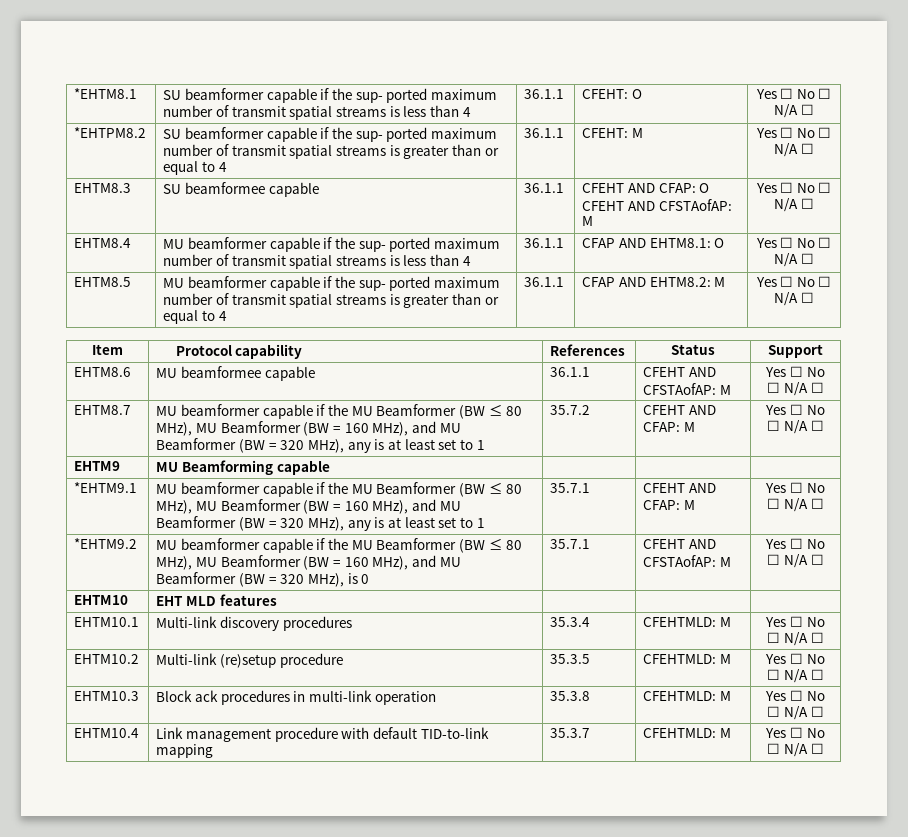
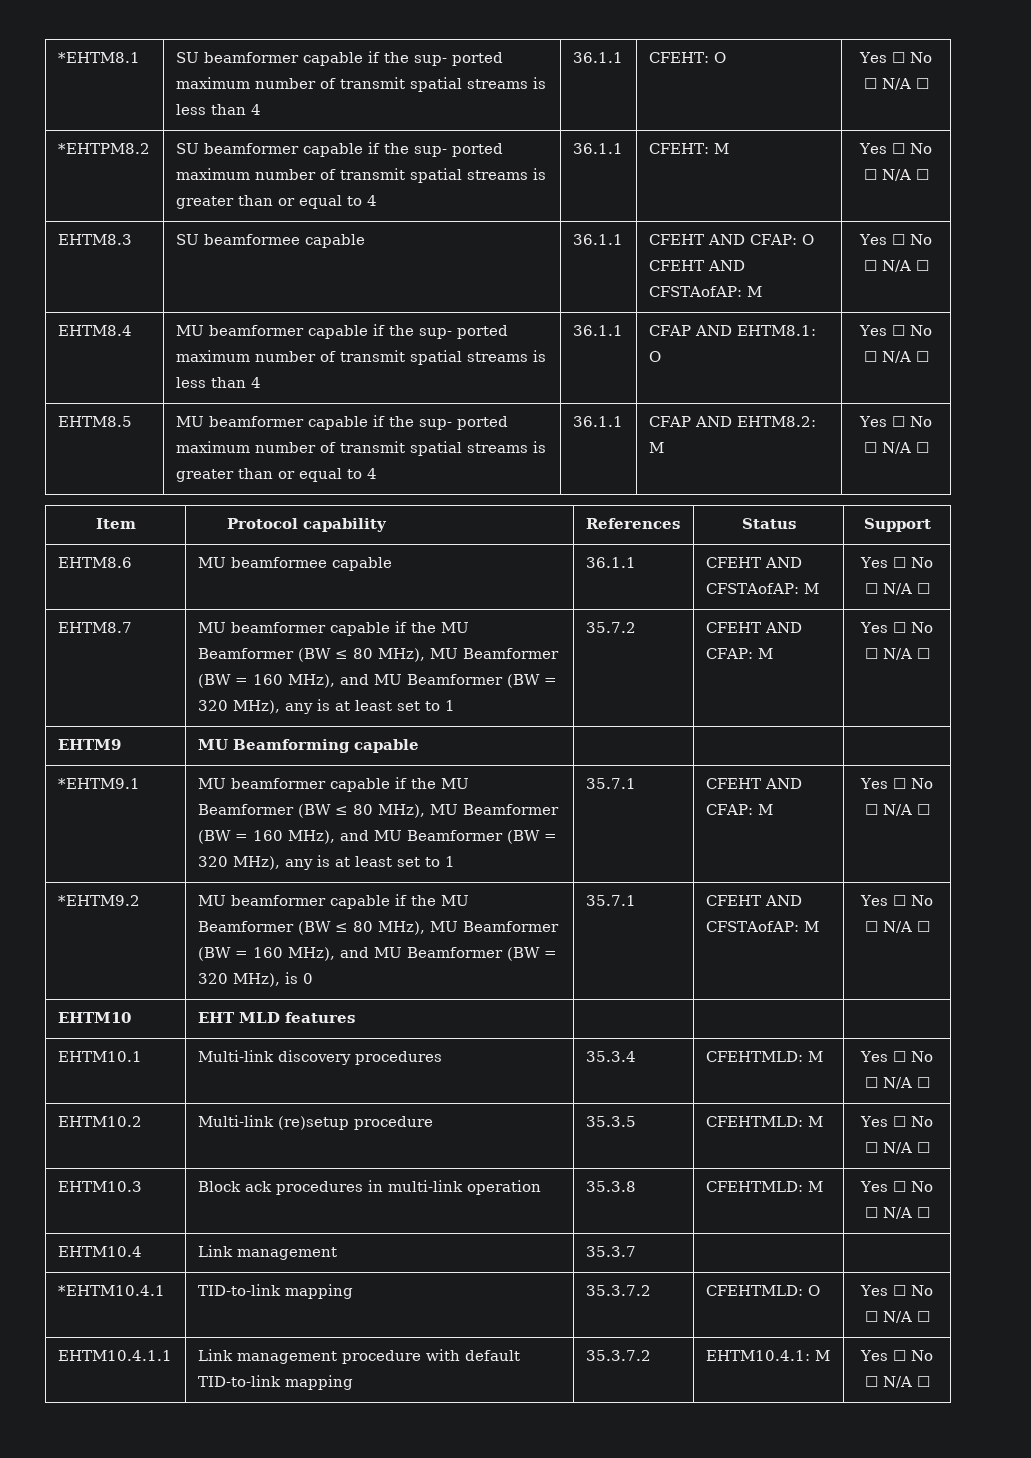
(272, 735) none -> [585,1246,636,1257] [57,1285,165,1296] [197,1284,353,1299] [585,1285,651,1296] [705,1285,820,1296] [860,1285,933,1296] [864,1311,930,1323] [57,1350,172,1361] [197,1349,337,1364] | 35.3.7 | | // *EHTM10.4.1 | TID-to-link mapping | 35.3.7.2 | CFEHTMLD: O | Yes ☐ No ☐ N/A ☐ // EHTM10.4.1.1 | Link management
[550,728,591,738] [643,728,717,738] 35.3.7 | CFEHTMLD: -> [585,1350,651,1361] [705,1350,810,1361] 35.3.7.2 | EHTM10.4.1:

